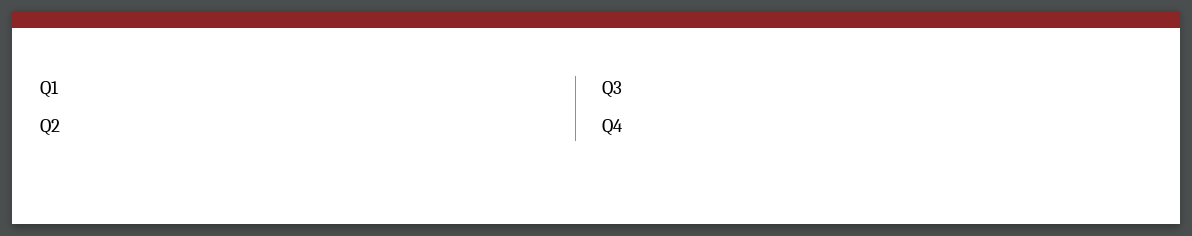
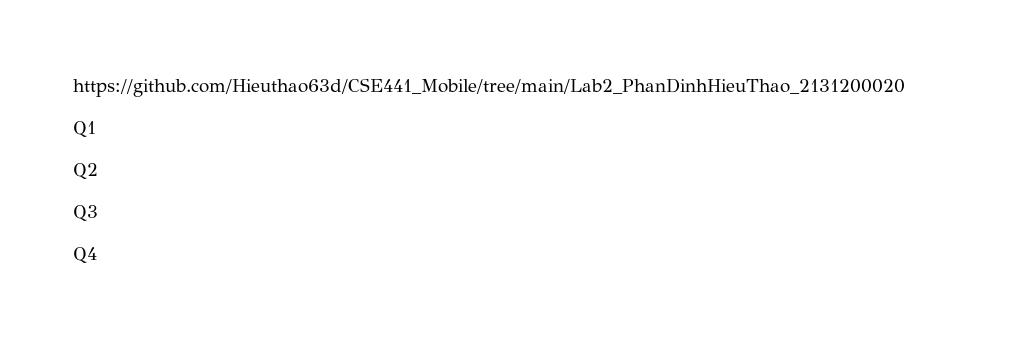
(40, 89) none -> [73,78,905,97] https://github.com/Hieuthao63d/CSE441_Mobile/tree/main/Lab2_PhanDinhHieuThao_2131200020 //

